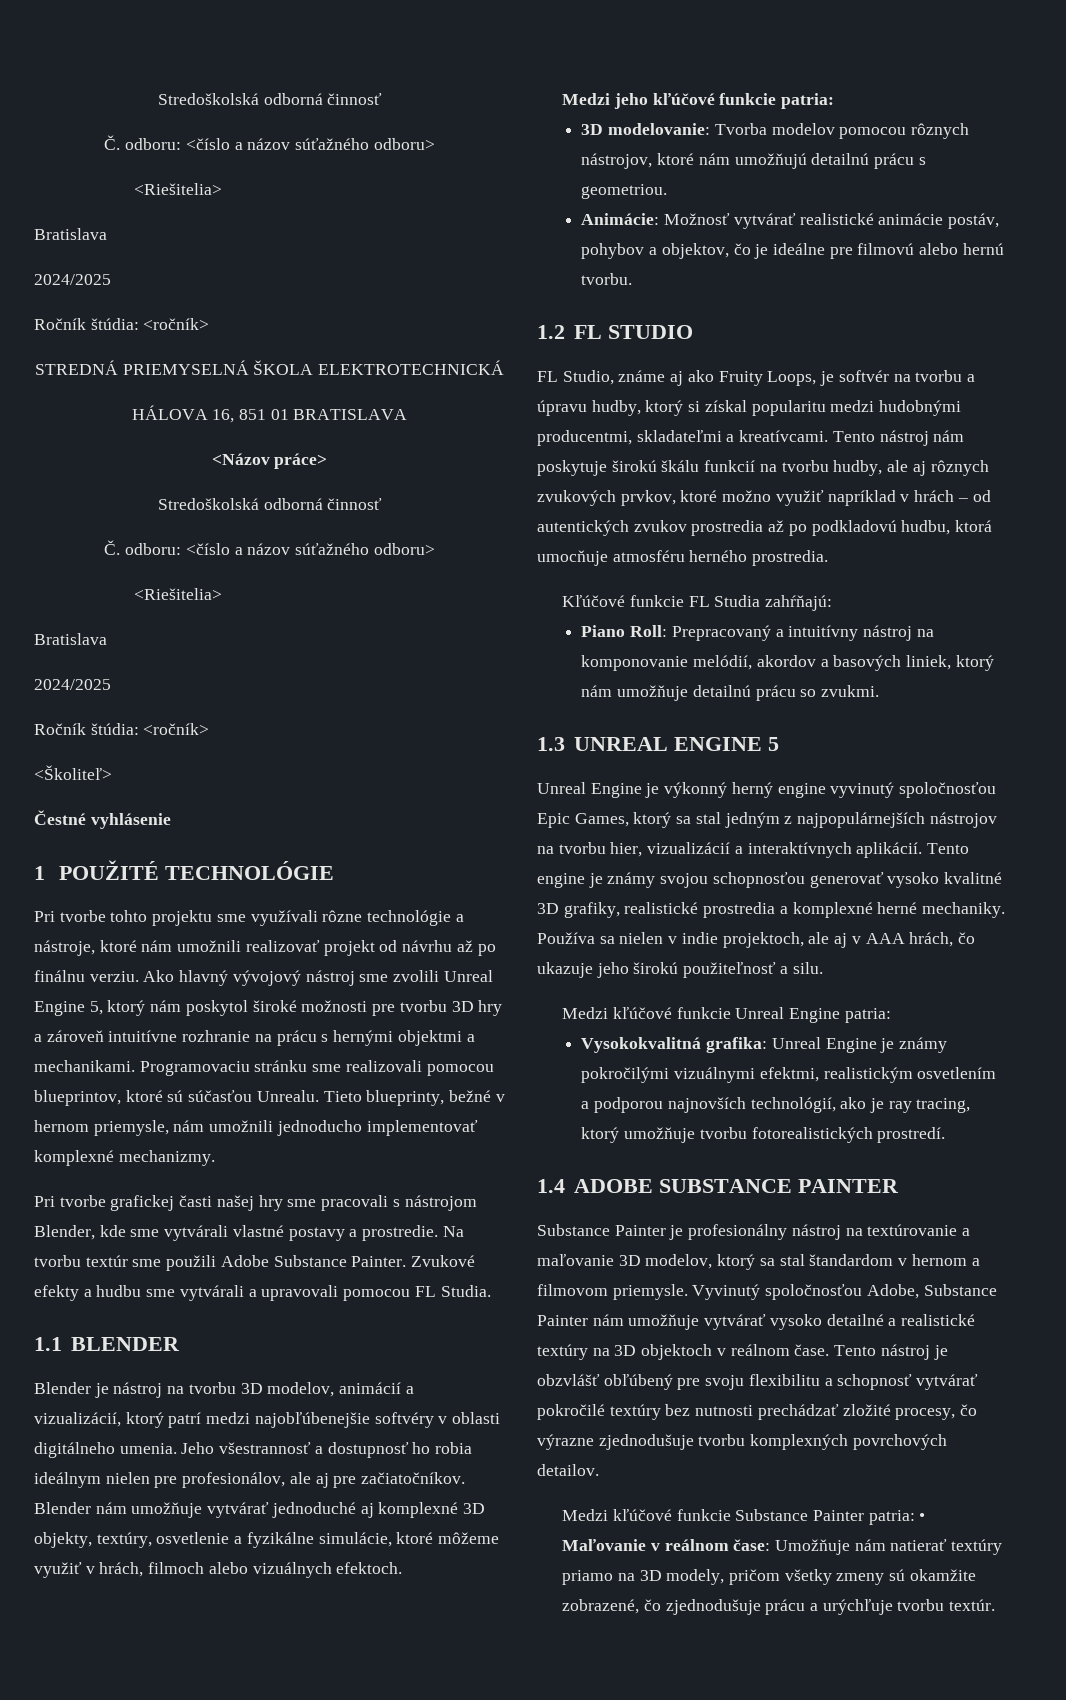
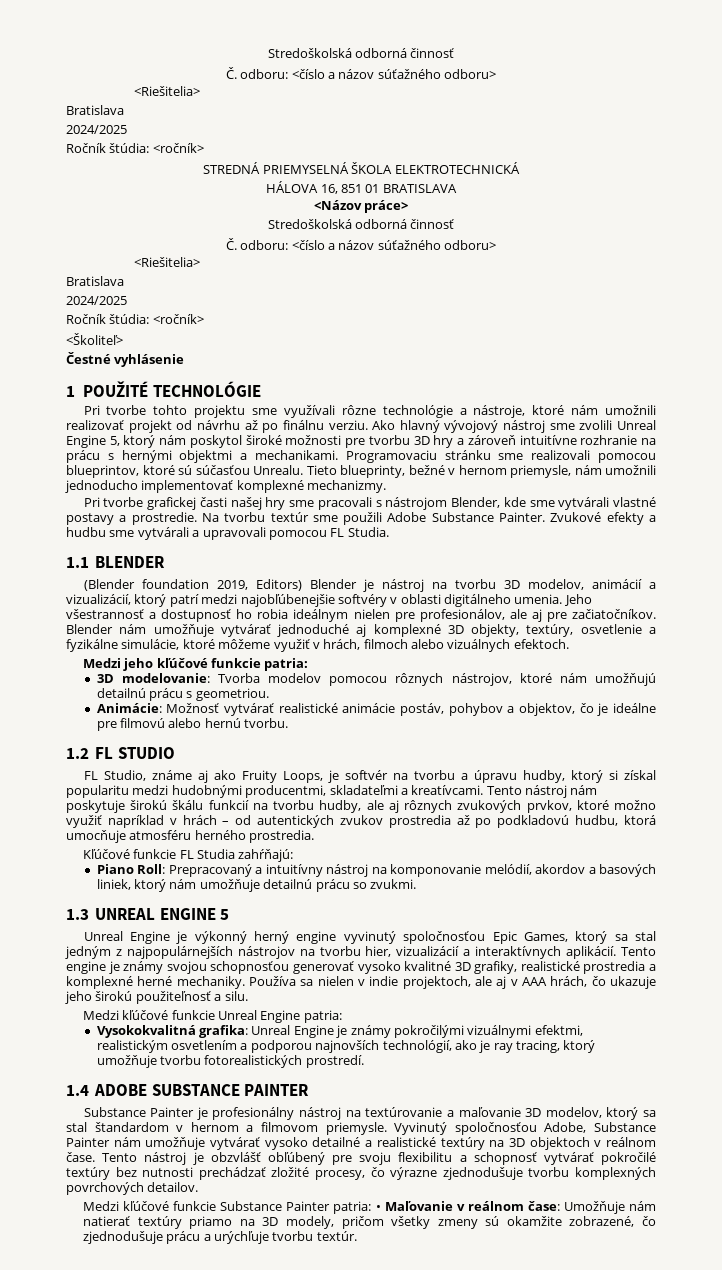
(180, 1344) none -> [83,579,302,591] (Blender foundation 2019, Editors)

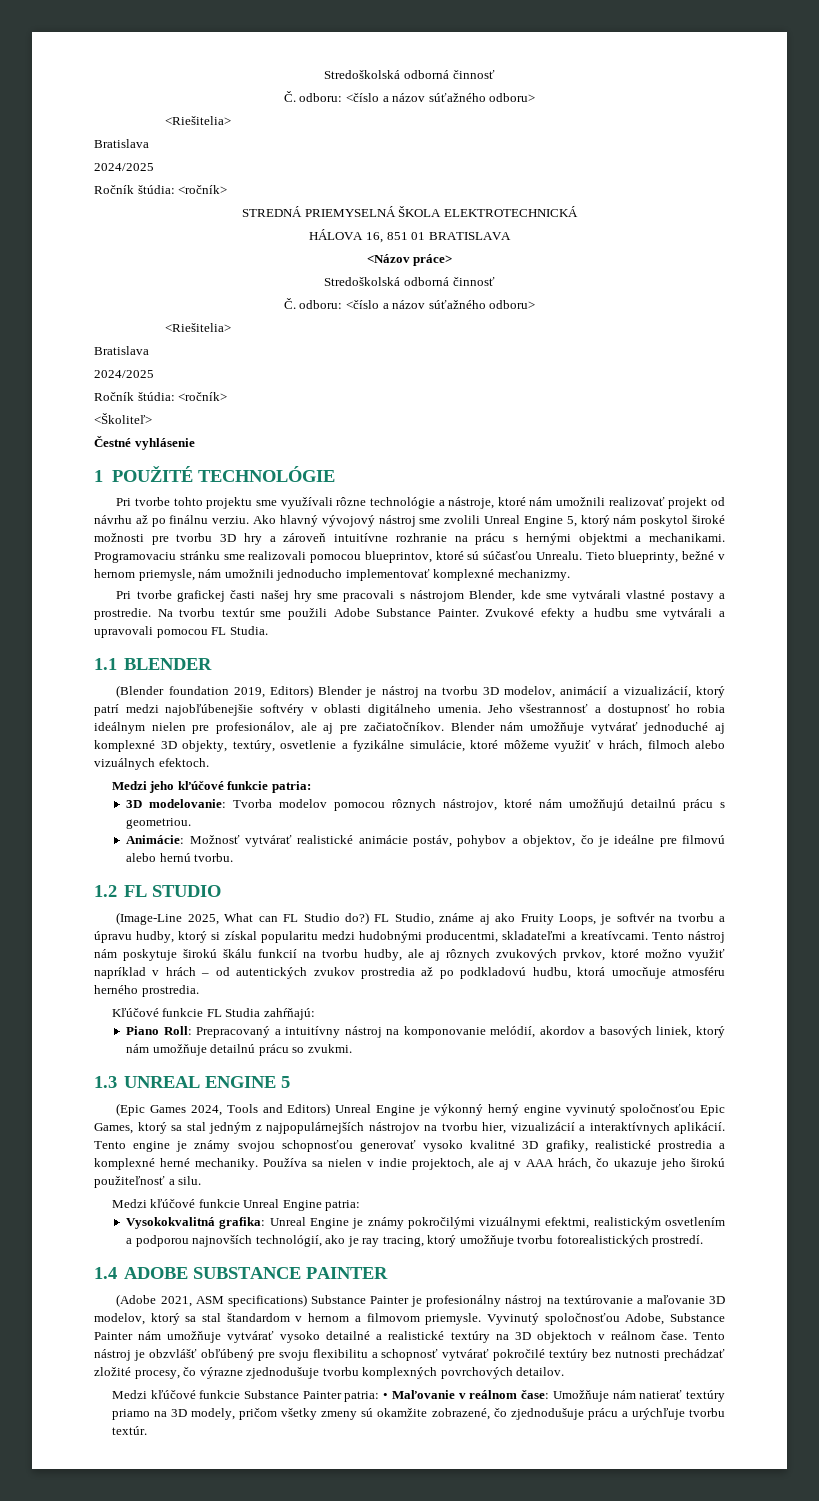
(175, 753) none -> [116,912,369,925] (Image-Line 2025, What can FL Studio do?)
(230, 914) none -> [116,1103,331,1116] (Epic Games 2024, Tools and Editors)
(310, 1090) none -> [116,1294,307,1307] (Adobe 2021, ASM specifications)

